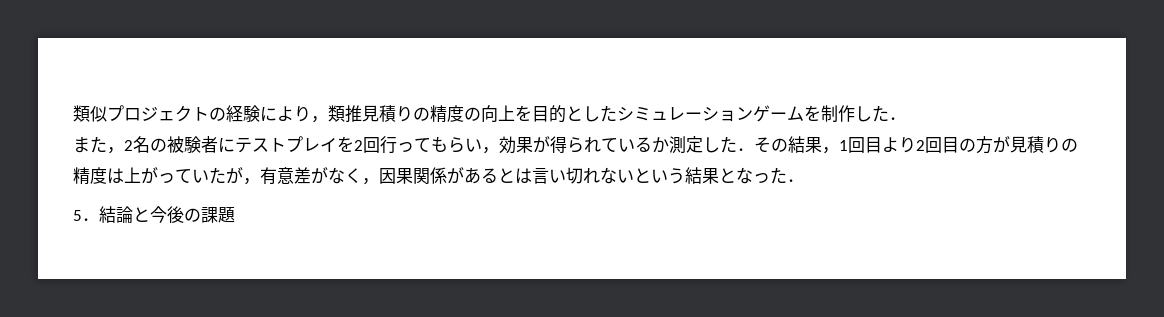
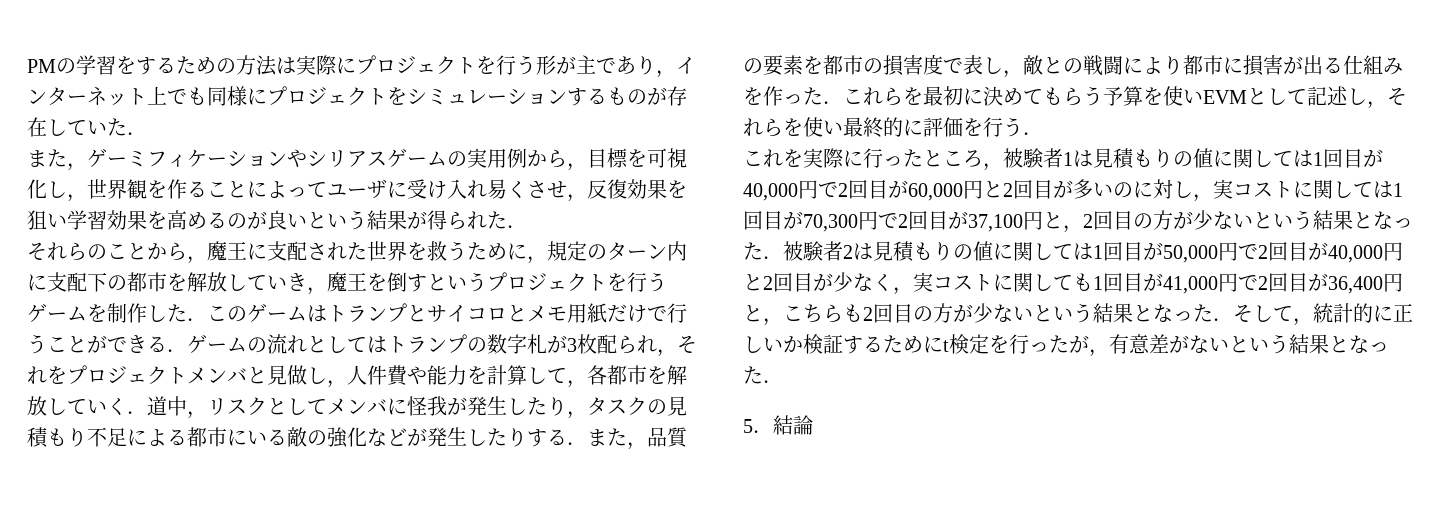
[73,105,753,123] 類似プロジェクトの経験により，類推見積りの精度の向上を目的としたシミュレーション -> [27,55,696,78] [27,86,687,106] [27,117,147,137] [27,148,687,171] [27,179,687,202] [27,210,527,230] [27,241,687,264] [27,272,667,295] PMの学習をするための方法は実際にプロジェクトを行う形が主であり，インターネット上でも同様にプロジェクトをシミュレーションするものが存在していた． // また，ゲーミフィケーションやシリアスゲームの実用例から，目標を可視化し，世界観を作ることによってユーザに受け入れ易くさせ，反復効果を狙い学習効果を高めるのが良いという結果が得られた． // それらのことから，魔王に支配された世界を救うために，規定のターン内に支配下の都市を解放していき，魔王を倒すというプロジェクトを行う
[73,136,1078,154] [73,167,600,185] // また，2名の被験者にテストプレイを2回行ってもらい，効果が得られているか測定した．その結果，1回目より2回目の方が見積りの精度は上がっていたが，有意差がなく，因果関係があるとは言い切れ -> [207,303,687,323] [27,334,697,357] [27,365,687,388] [27,396,687,419] [27,427,688,450] [743,54,1403,78] [743,86,1407,109] [743,117,1043,138] [743,148,1383,171] [743,179,1403,202] [743,210,1413,233] [743,241,1403,263] [743,272,1403,295] [743,303,1413,326] [743,334,1189,357] このゲームはトランプとサイコロとメモ用紙だけで行うことができる．ゲームの流れとしてはトランプの数字札が3枚配られ，それをプロジェクトメンバと見做し，人件費や能力を計算して，各都市を解放していく．道中，リスクとしてメンバに怪我が発生したり，タスクの見積もり不足による都市にいる敵の強化などが発生したりする．また，品質の要素を都市の損害度で表し，敵との戦闘により都市に損害が出る仕組みを作った．これらを最初に決めてもらう予算を使いEVMとして記述し，それらを使い最終的に評価を行う． // これを実際に行ったところ，被験者1は見積もりの値に関しては1回目が40,000円で2回目が60,000円と2回目が多いのに対し，実コストに関しては1回目が70,300円で2回目が37,100円と，2回目の方が少ないという結果となった．被験者2は見積もりの値に関しては1回目が50,000円で2回目が40,000円と2回目が少なく，実コストに関しても1回目が41,000円で2回目が36,400円と，こちらも2回目の方が少ないという結果となった．そして，統計的に正しいか検証するためにt検定を行ったが，有意差が
[133,206,235,223] と今後の課題 -> (813, 425) none

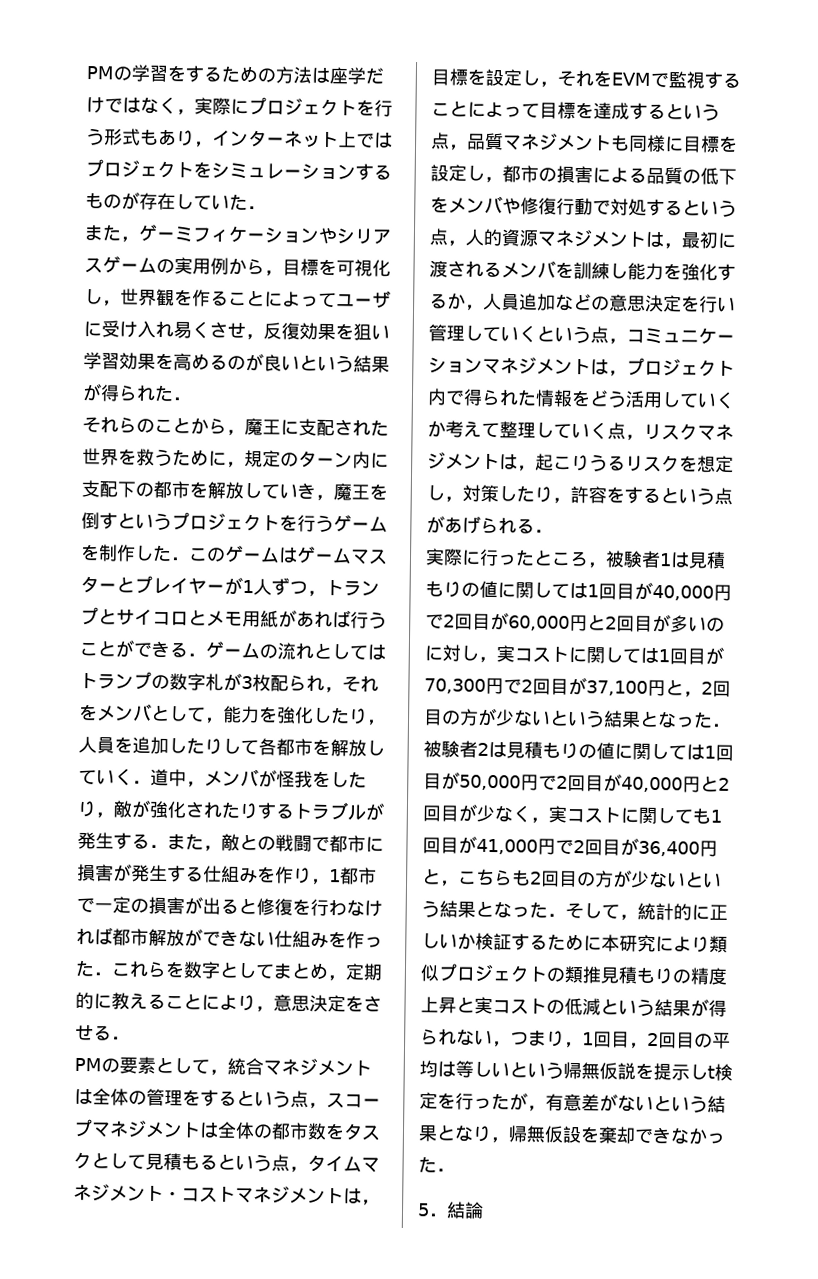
(296, 65) none -> [329,66,384,85] [86,96,195,116] 座学だけではなく，
[556,55,616,74] が主で -> [122,128,159,146] 式も
[187,86,267,106] も同様に -> [374,132,393,148] は
(327, 313) none -> [296,546,388,565] [80,575,326,597] ゲームマスターとプレイヤーが1人ずつ，
[607,304,667,323] だけで -> [278,609,351,629] があれば
[67,365,587,388] プロジェクトメンバと見做し，人件費や能力を計算して， -> [96,703,386,726] [78,735,259,755] メンバとして，能力を強化したり，人員を追加したりして
[207,396,687,419] [27,427,688,450] [743,54,1003,76] リスクとしてメンバに怪我が発生したり，タスクの見積もり不足による都市にいる敵の強化などが発生したりする．また，品質の要素を都市の損害度で表し -> [204,768,367,788] [77,799,385,821] [77,831,204,850] メンバが怪我をしたり，敵が強化されたりするトラブルが発生する．また
[1123,56,1183,75] により -> [311,836,330,852] で
[1303,55,1343,75] 出る -> [131,864,377,886] [76,896,383,917] [76,927,275,948] 発生する仕組みを作り，1都市で一定の損害が出ると修復を行わなければ都市解放ができない
[923,86,1407,109] [743,117,1043,138] [743,149,803,168] 最初に決めてもらう予算を使いEVMとして記述し，それらを使い最終的に評価を行う． // これを -> [183,961,383,982] [75,991,382,1013] [75,1024,130,1041] [74,1056,372,1077] [74,1088,381,1110] [73,1118,381,1141] [73,1151,380,1173] [73,1183,380,1206] [431,68,741,89] [431,100,720,121] [430,132,738,153] [430,164,737,185] [430,195,737,217] [429,228,736,250] [429,260,736,281] [429,292,736,313] [428,324,735,345] [428,357,735,377] [427,388,735,409] [427,420,734,441] [427,452,734,473] [426,484,733,505] [426,515,553,535] 数字としてまとめ，定期的に教えることにより，意思決定をさせる． // PMの要素として，統合マネジメントは全体の管理をするという点，スコープマネジメントは全体の都市数をタスクとして見積もるという点，タイムマネジメント・コストマネジメントは，目標を設定し，それをEVMで監視することによって目標を達成するという点，品質マネジメントも同様に目標を設定し，都市の損害による品質の低下をメンバや修復行動で対処するという点，人的資源マネジメントは，最初に渡されるメンバを訓練し能力を強化するか，人員追加などの意思決定を行い管理していくという点，コミュニケーションマネジメントは，プロジェクト内で得られた情報をどう活用していくか考えて整理していく点，リスクマネジメントは，起こりうるリスクを想定し，対策したり，許容をするという点があげられる． //
(943, 344) none -> [601,934,728,953] [420,963,728,985] [420,996,727,1017] [420,1028,731,1049] [419,1060,708,1081] 本研究により類似プロジェクトの類推見積もりの精度上昇と実コストの低減という結果が得られない，つまり，1回目，2回目の平均は等しいという帰無仮説を提示し
(1369, 344) none -> [472,1125,708,1145] り，帰無仮設を棄却できなか

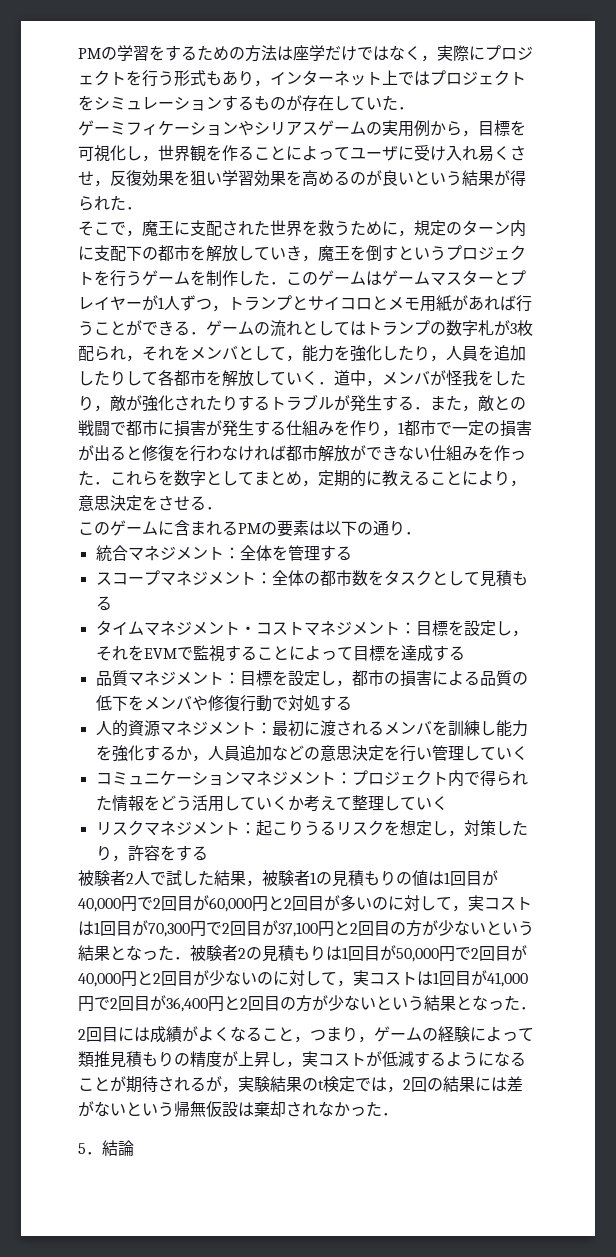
[84,224,139,243] また， -> (414, 108) none
[100,416,227,435] れらのことから -> [94,222,126,235] こで
[74,1056,228,1076] PMの要素として， -> [78,520,421,537] このゲームに含まれるPMの要素は以下の通り． //
[74,1088,327,1110] は全体の管理をするという点， -> [223,545,352,561] ：全体を管理する //
[199,1122,219,1138] は -> [255,572,272,584] ：
[217,1153,308,1173] という点， -> (112, 603) //
[343,1188,380,1206] は， -> [399,622,416,634] ：
[665,103,720,121] [430,132,468,151] という点， -> (465, 653) //
[610,134,684,153] も同様に -> [223,672,240,684] ：
[682,199,737,217] [429,228,466,247] という点， -> (352, 703) //
[645,231,682,250] は， -> [255,722,272,734] ：
[536,325,627,345] という点， -> (528, 753) //
[590,359,627,377] は， -> [335,772,352,784] ：
[607,422,644,441] 点， -> (448, 803) //
[499,454,536,472] は， -> [239,822,256,834] ：
[660,487,733,505] [426,515,553,535] [425,548,589,567] という点があげられる． // 実際に行ったところ -> [78,870,246,887] // 被験者2人で試した結果
[670,551,726,569] [425,580,570,599] は見積もりの値に関して -> [316,870,428,887] の見積もりの値
[478,645,641,664] ，実コストに関して -> [436,895,532,912] て，実コスト
[683,691,702,698] ， -> (350, 928) none
[488,741,687,760] は見積もりの値に関して -> [246,945,326,962] の見積もり
[512,805,711,825] く，実コストに関しても -> [241,970,433,987] いのに対して，実コストは
[439,868,531,887] ，こちらも -> (240, 1003) none
[565,902,728,921] [421,932,728,953] [420,963,565,983] そして，統計的に正しいか検証するために本研究により類似プロジェクトの -> [78,1026,534,1043] // 2回目には成績がよくなること，つまり，ゲームの経験によって
[420,996,727,1017] [420,1028,731,1049] [419,1060,733,1081] [419,1092,726,1113] [418,1124,672,1145] 上昇と実コストの低減という結果が得られない，つまり，1回目，2回目の平均は等しいという帰無仮説を提示しt検定を行ったが，有意差がないという結果となり，帰無仮設を棄却でき -> [222,1051,526,1068] [78,1076,523,1093] [78,1101,318,1117] が上昇し，実コストが低減するようになることが期待されるが，実験結果のt検定では，2回の結果には差がないという帰無仮設は棄却され

